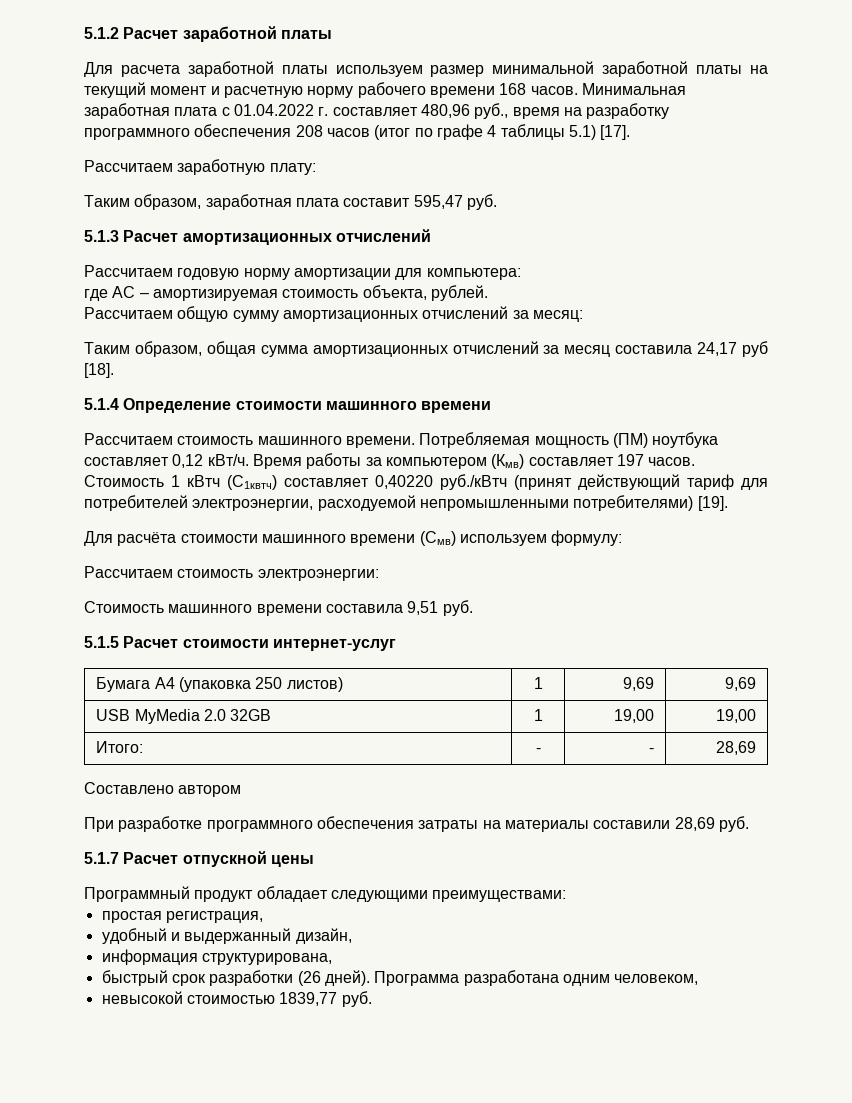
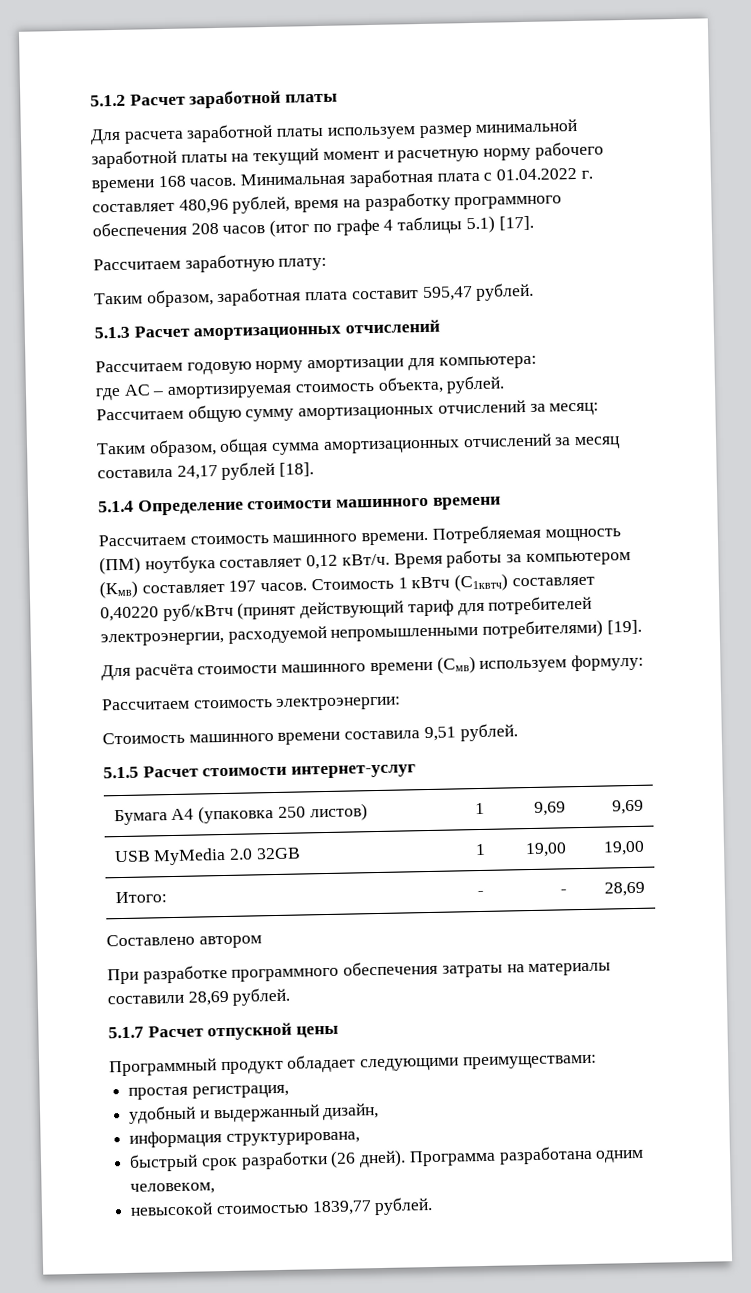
[474,103,509,119] руб., -> [232,195,291,214] рублей,
[466,194,497,210] руб. -> [475,282,535,301] рублей.
[742,341,769,357] руб -> [221,461,276,480] рублей
[440,474,507,490] руб./кВтч -> [162,602,234,622] руб/кВтч
[442,600,473,616] руб. -> [459,723,518,742] рублей.
[718,816,749,832] руб. -> [232,987,291,1006] рублей.
[341,991,372,1007] руб. -> [374,1196,434,1216] рублей.

